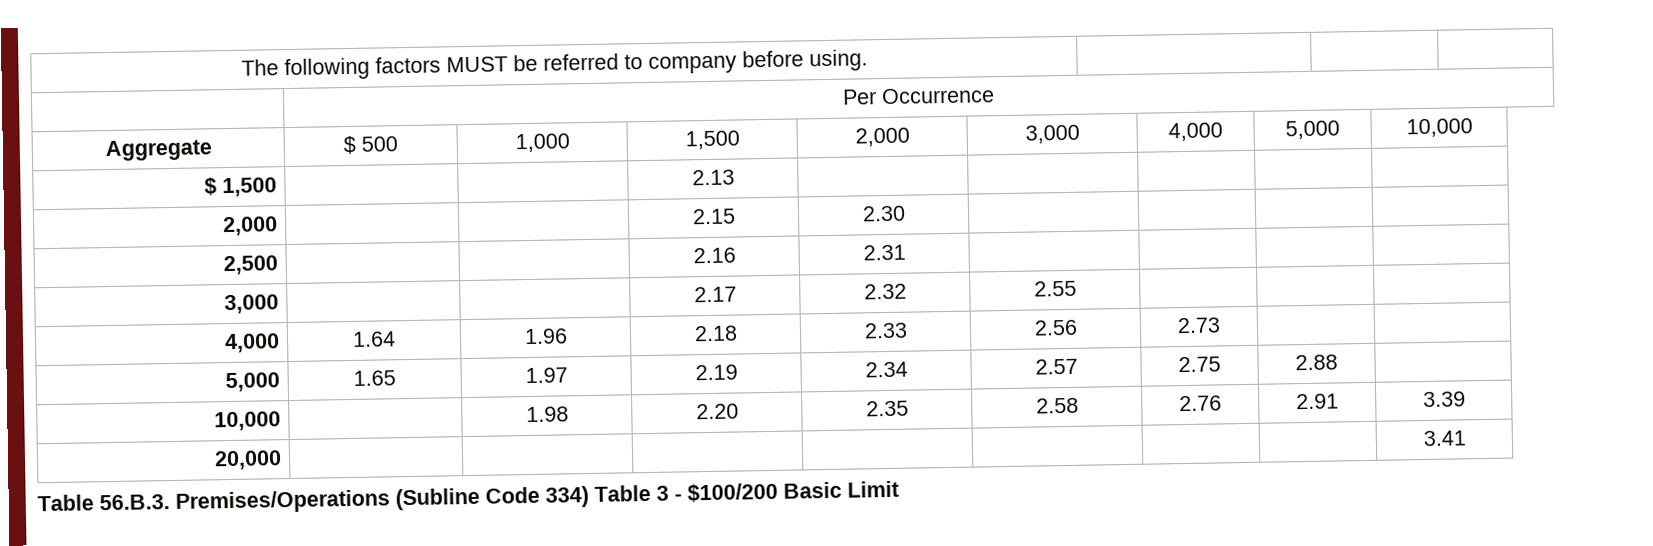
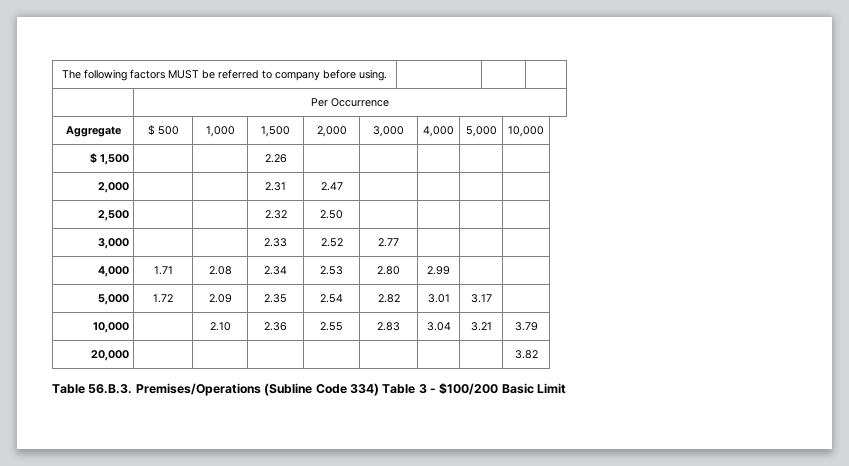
[691,169,735,186] 2.13 -> [264,154,287,163] 2.26
[691,208,736,225] [861,205,906,222] 2.15 | 2.30 -> [265,182,286,191] [320,182,343,191] 2.31 | 2.47
[692,247,736,264] [862,244,906,261] 2.16 | 2.31 -> [264,210,287,219] [320,210,343,219] 2.32 | 2.50
[693,286,737,303] [863,283,907,300] [1033,280,1077,297] [223,333,280,354] [352,331,396,347] [523,328,568,345] [693,325,738,342] [863,322,908,339] [1033,319,1078,336] [1177,317,1221,334] [224,372,280,393] [353,370,396,386] [524,367,568,384] [694,364,738,381] [864,361,908,378] [1034,358,1078,375] [1178,356,1221,373] [1295,354,1338,371] [213,411,281,432] [525,406,569,423] [695,403,739,420] [865,400,909,417] [1035,397,1079,414] [1179,395,1222,412] [1296,393,1339,410] [1422,391,1466,408] 2.17 | 2.32 | 2.55 | | | // 4,000 | 1.64 | 1.96 | 2.18 | 2.33 | 2.56 | 2.73 | | // 5,000 | 1.65 | 1.97 | 2.19 | 2.34 | 2.57 | 2.75 | 2.88 | // 10,000 | | 1.98 | 2.20 | 2.35 | 2.58 | 2.76 | 2.91 | 3.39 -> [264,238,287,247] [320,238,343,247] [378,238,399,247] [97,266,129,277] [153,266,173,275] [208,266,232,275] [264,266,287,275] [320,266,343,275] [377,266,400,275] [427,266,450,275] [97,294,129,305] [153,294,173,303] [208,294,232,303] [264,294,287,303] [320,294,343,303] [377,294,400,303] [427,294,450,303] [470,294,492,303] [92,322,129,333] [209,322,231,331] [264,322,287,331] [320,322,343,331] [377,322,400,331] [426,322,451,331] [470,322,492,331] [514,322,538,331] 2.33 | 2.52 | 2.77 | | | // 4,000 | 1.71 | 2.08 | 2.34 | 2.53 | 2.80 | 2.99 | | // 5,000 | 1.72 | 2.09 | 2.35 | 2.54 | 2.82 | 3.01 | 3.17 | // 10,000 | | 2.10 | 2.36 | 2.55 | 2.83 | 3.04 | 3.21 | 3.79
[1422,430,1466,447] 3.41 -> [514,350,538,359] 3.82

